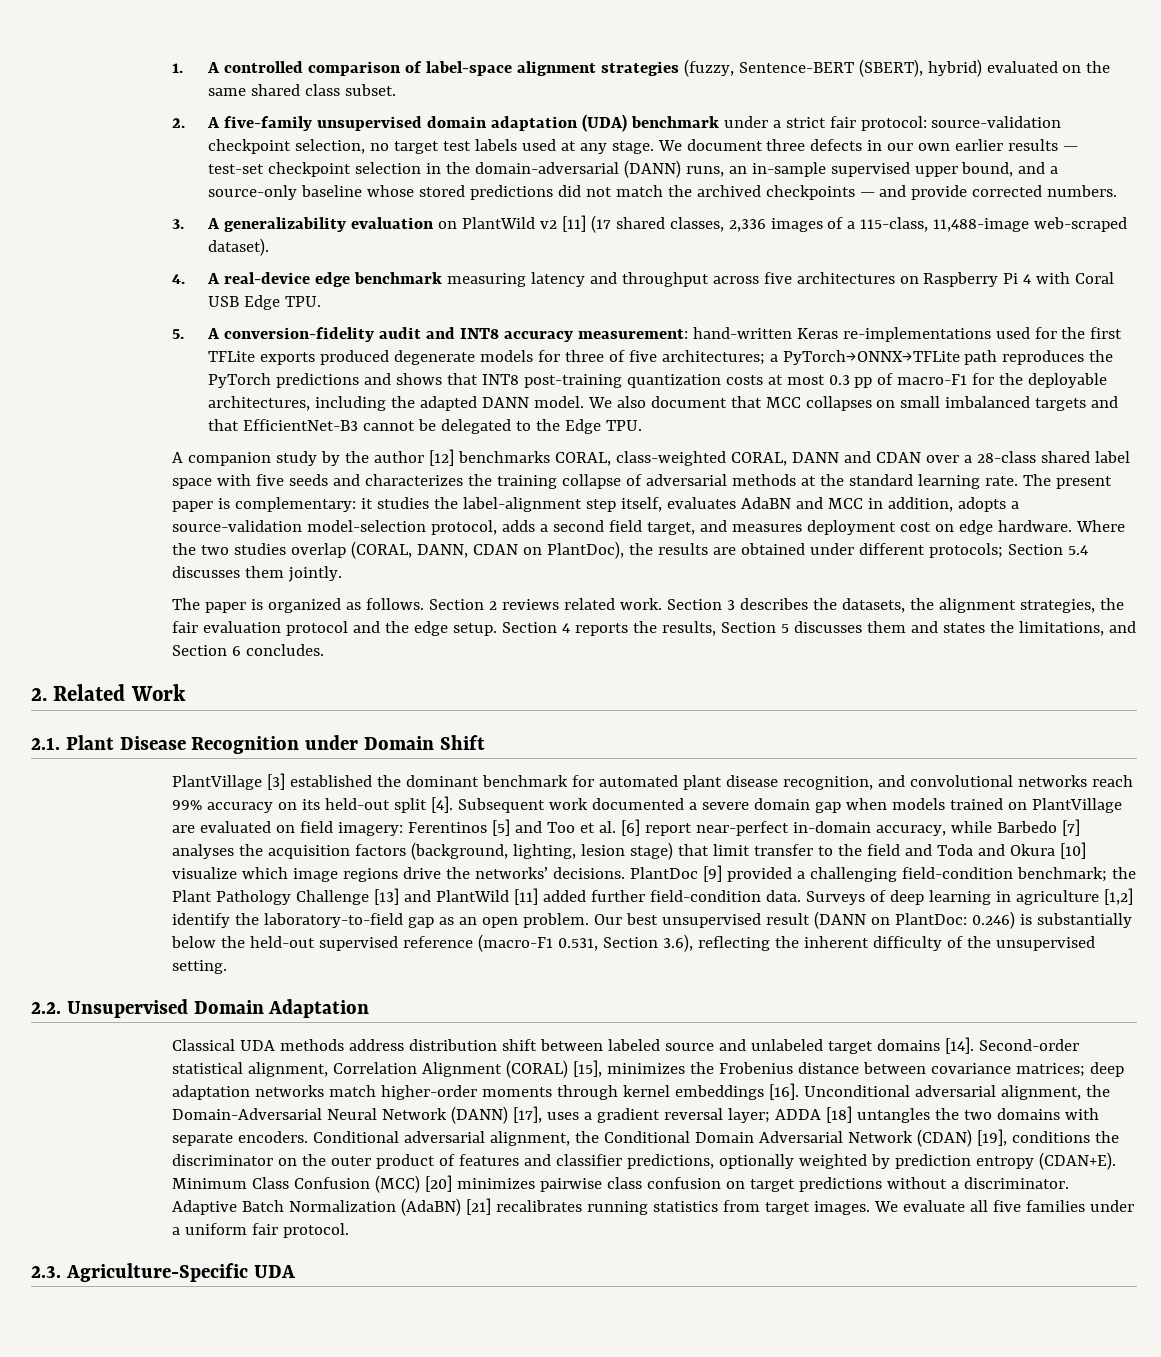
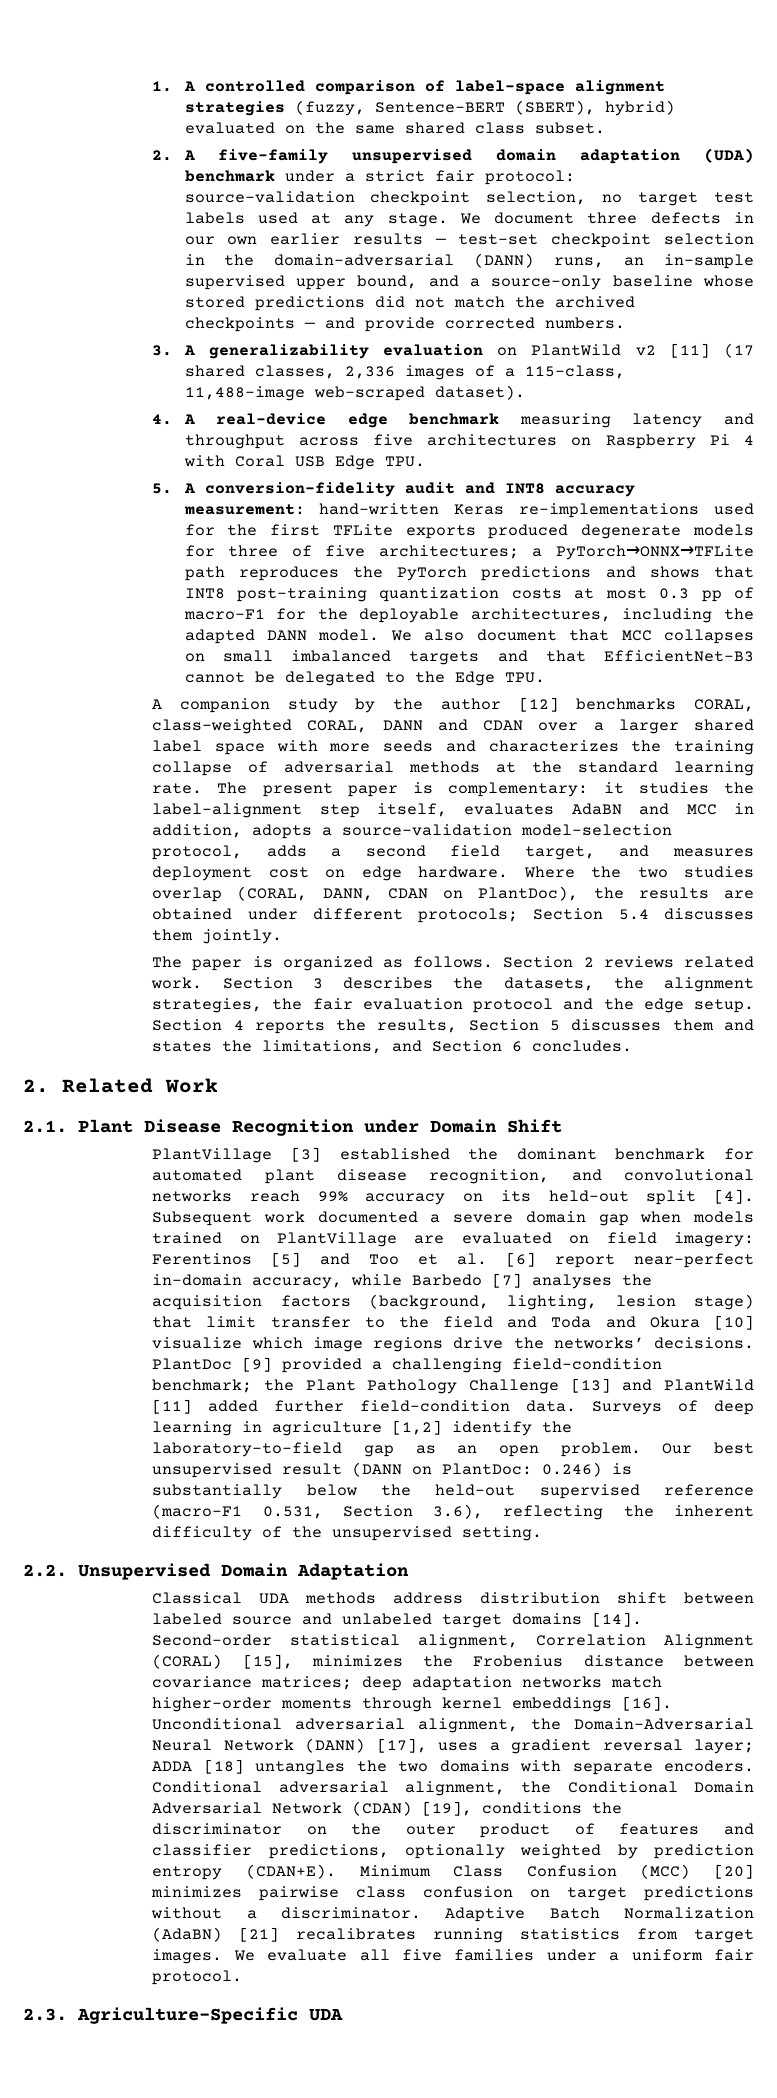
[977,451,1037,463] 28-class -> [618,719,679,734] larger
[256,474,285,486] five -> [329,743,371,752] more

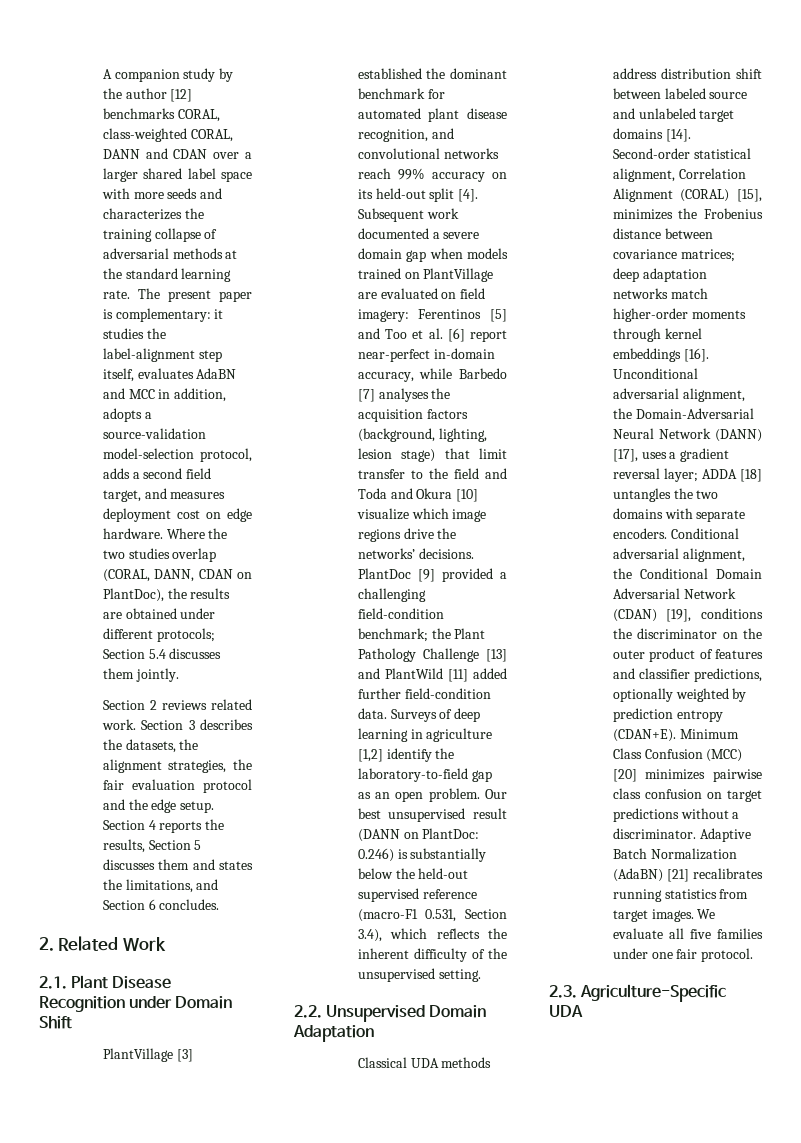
[152,80,665,95] [184,100,675,116] [184,122,605,134] [152,148,754,164] [184,170,575,185] [184,191,754,206] [184,212,755,227] [184,233,754,248] [184,253,754,269] [184,275,754,290] [184,296,635,311] [184,317,625,332] [152,343,754,359] [184,365,625,380] [184,385,525,401] [152,413,754,428] [184,434,754,449] [183,455,425,470] [152,482,635,497] [183,503,754,518] [184,524,754,539] [184,545,754,560] [184,566,754,581] [184,587,755,602] [183,608,754,623] [184,629,755,644] [184,650,754,665] [184,671,545,686] 1. A controlled comparison of label-space alignment strategies (fuzzy, Sentence-BERT (SBERT), hybrid) evaluated on the same shared class subset. // 2. A five-family unsupervised domain adaptation (UDA) benchmark under a strict fair protocol: source-validation checkpoint selection, no target test labels used at any stage. We document three defects in our own earlier results — test-set checkpoint selection in the domain-adversarial (DANN) runs, an in-sample supervised upper bound, and a source-only baseline whose stored predictions did not match the archived checkpoints — and provide corrected numbers. // 3. A generalizability evaluation on PlantWild v2 [11] (17 shared classes, 2,336 images of a 115-class, 11,488-image web-scraped dataset). // 4. A real-device edge benchmark measuring latency and throughput across five architectures on Raspberry Pi 4 with Coral USB Edge TPU. // 5. A conversion-fidelity audit and INT8 accuracy measurement: hand-written Keras re-implementations used for the first TFLite exports produced degenerate models for three of five architectures; a PyTorch→ONNX→TFLite path reproduces the PyTorch predictions and shows that INT8 post-training quantization costs at most 0.3 pp of macro-F1 for the deployable architectures, including the adapted DANN model. We also document that MCC collapses on small imbalanced targets and that EfficientNet-B3 cannot be delegated to the Edge TPU. // -> (102, 74) none
[152,956,494,971] The paper is organized as follows. -> (179, 675) none
[433,1504,604,1520] 3.6), reflecting -> [357,928,480,942] 3.4), which reflects
[609,1949,703,1961] a uniform -> [651,952,673,959] one

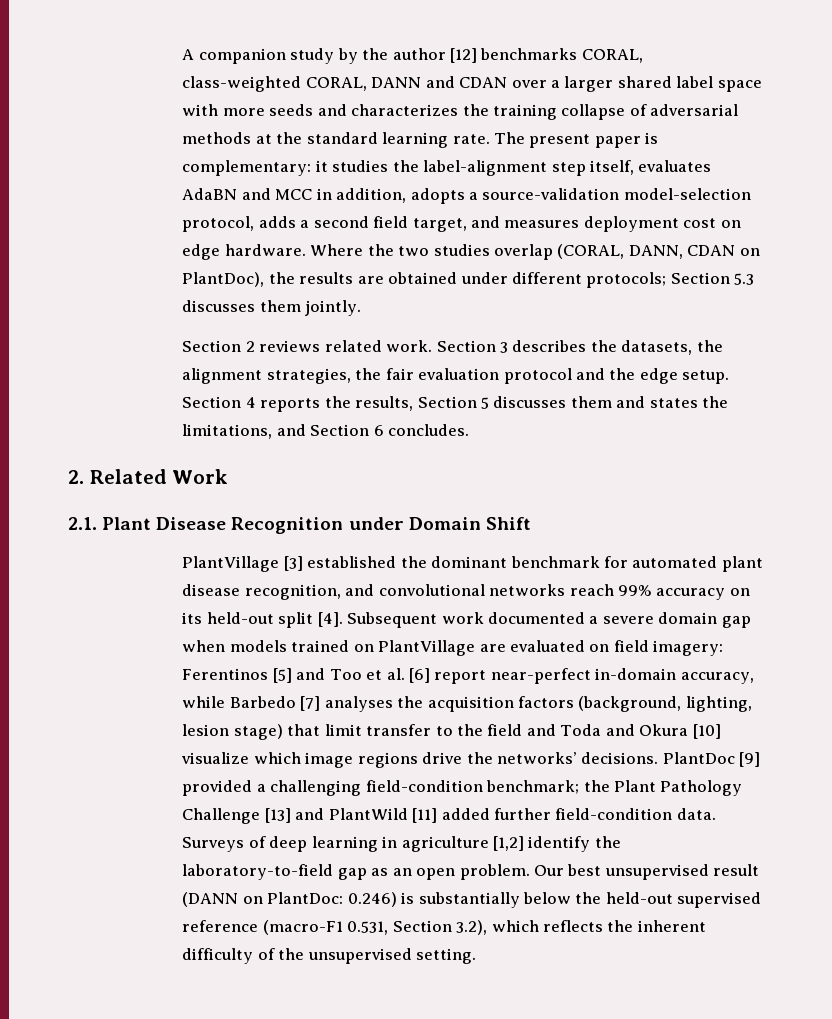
[148,649,166,659] 5.4 -> [734,273,755,285] 5.3
[357,929,382,942] 3.4), -> [456,920,488,935] 3.2),
[294,1005,487,1022] [293,1025,374,1042] [357,1057,492,1068] [612,68,762,79] [612,88,748,99] [612,108,735,122] [612,128,691,142] [612,148,751,159] [612,168,746,182] [612,188,762,202] [612,208,763,220] [612,228,713,239] [612,249,735,262] [612,268,707,282] [612,288,708,299] [612,308,746,322] [612,328,702,342] [612,348,709,362] [612,368,698,379] [612,388,745,402] [612,408,754,419] [612,428,762,442] [612,448,730,462] [612,468,762,482] [612,488,719,502] [612,508,746,522] [612,528,739,539] [612,548,745,562] [612,568,762,579] [612,588,736,599] [612,608,763,622] [612,628,762,639] [612,648,763,662] [612,668,762,682] [612,688,747,702] [612,708,723,722] [612,729,739,742] [612,748,743,762] [612,769,762,782] [612,788,762,802] [612,808,740,822] [612,828,751,842] [612,848,737,860] [612,868,763,882] [612,889,749,902] [612,909,716,922] [612,928,763,939] [612,948,754,962] [549,984,727,1002] [549,1005,583,1017] // 2.2. Unsupervised Domain Adaptation // Classical UDA methods address distribution shift between labeled source and unlabeled target domains [14]. Second-order statistical alignment, Correlation Alignment (CORAL) [15], minimizes the Frobenius distance between covariance matrices; deep adaptation networks match higher-order moments through kernel embeddings [16]. Unconditional adversarial alignment, the Domain-Adversarial Neural Network (DANN) [17], uses a gradient reversal layer; ADDA [18] untangles the two domains with separate encoders. Conditional adversarial alignment, the Conditional Domain Adversarial Network (CDAN) [19], conditions the discriminator on the outer product of features and classifier predictions, optionally weighted by prediction entropy (CDAN+E). Minimum Class Confusion (MCC) [20] minimizes pairwise class confusion on target predictions without a discriminator. Adaptive Batch Normalization (AdaBN) [21] recalibrates running statistics from target images. We evaluate all five families under one fair protocol. // 2.3. Agriculture-Specific UDA -> (477, 956) none

